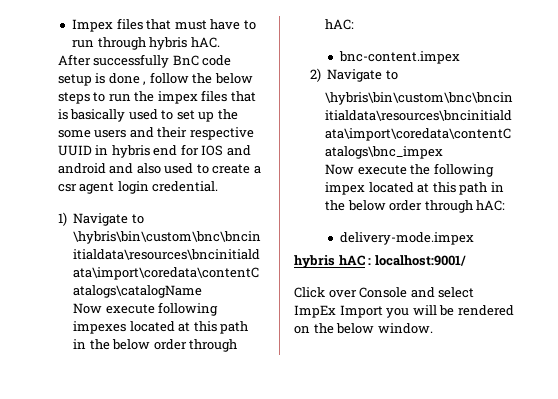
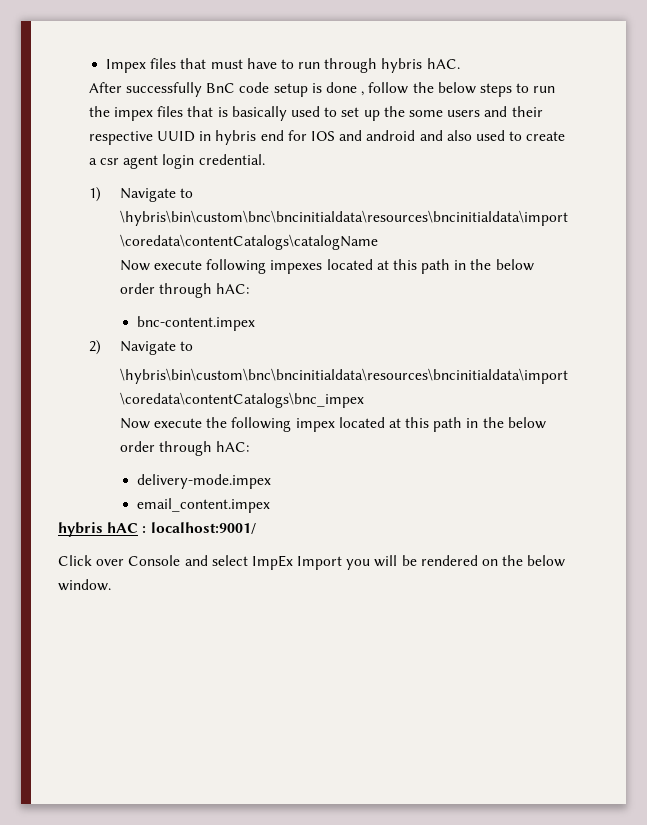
(474, 238) none -> [136,498,270,513] // email_content.impex

